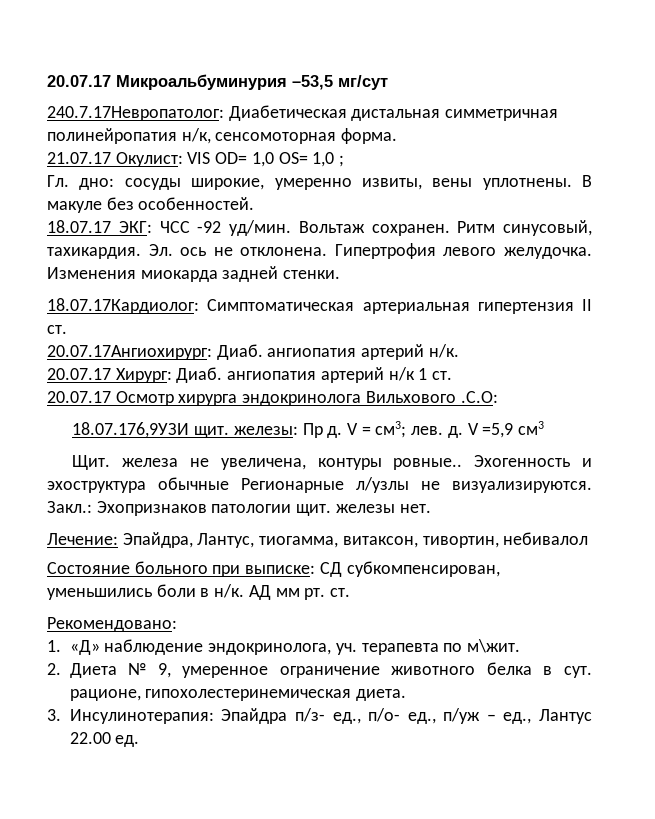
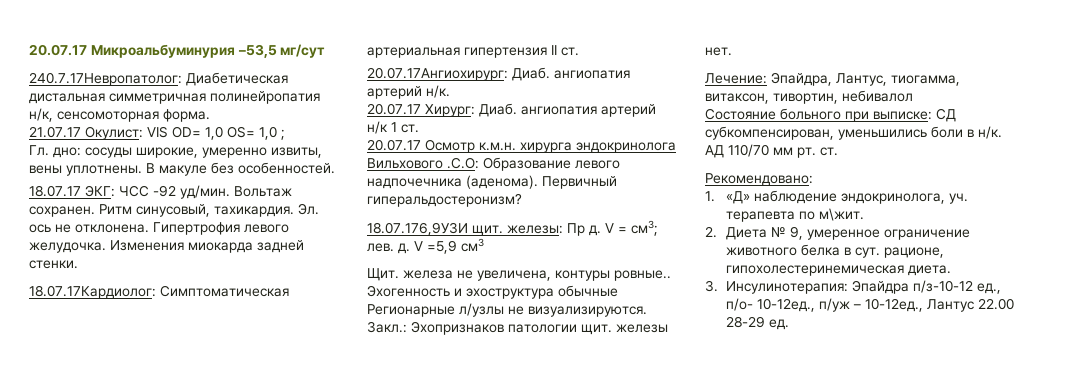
(174, 398) none -> [479,142,516,151] к.м.н.
(498, 397) none -> [483,157,620,171] [367,175,617,189] [367,193,522,207] Образование левого надпочечника (аденома). Первичный гиперальдостеронизм?
(271, 592) none -> [728,144,769,157] 110/70
[294,708,325,722] п/з- -> [913,280,974,293] п/з-10-12
[407,712,436,724] ед., -> [757,298,816,312] 10-12ед.,
[503,712,532,724] ед., -> [865,298,924,312] 10-12ед.,
(111, 738) none -> [726,316,766,328] 28-29

